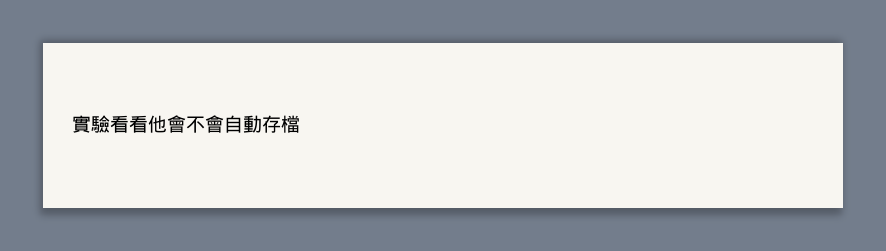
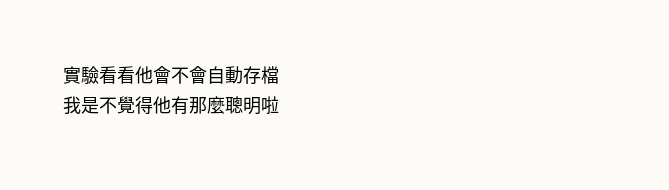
(300, 124) none -> [63,96,279,115] // 我是不覺得他有那麼聰明啦

